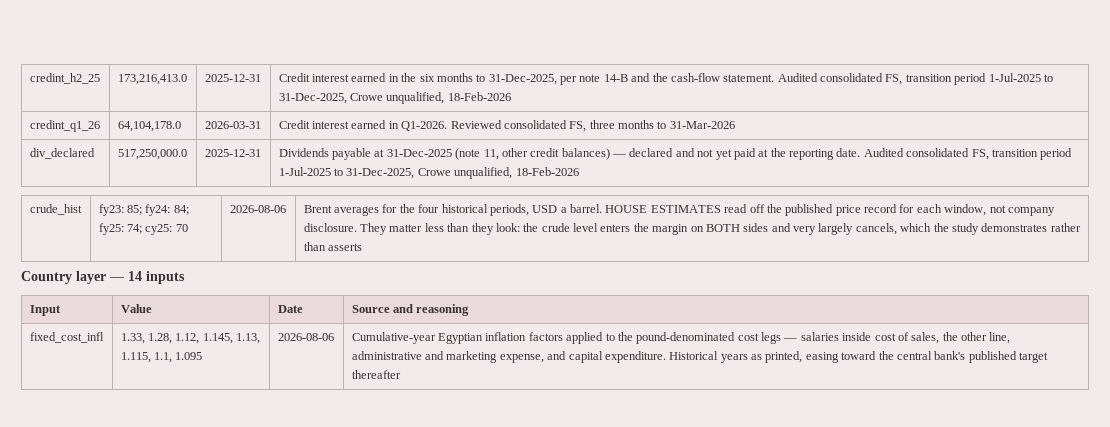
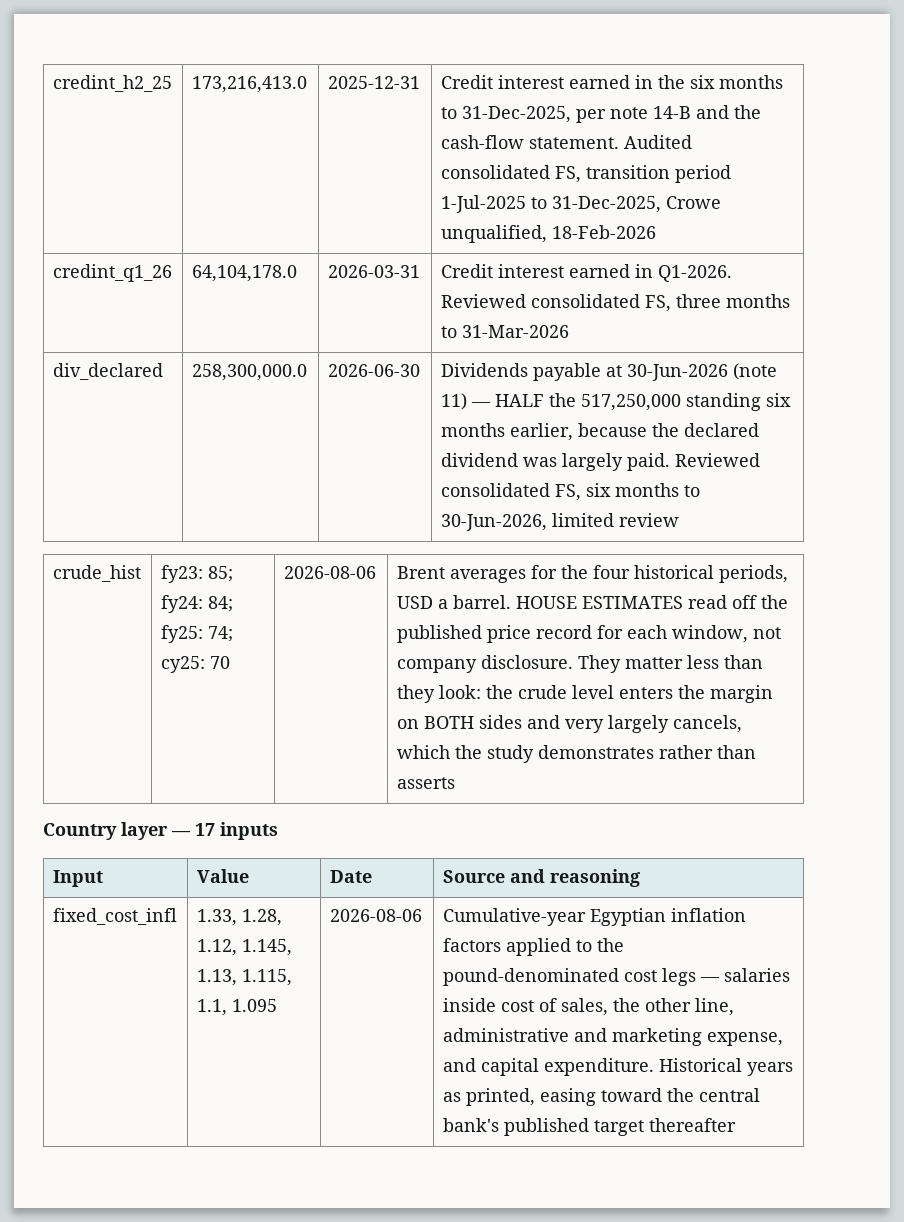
[117,149,187,160] [204,149,261,157] 517,250,000.0 | 2025-12-31 -> [191,364,307,381] [327,364,420,377] 258,300,000.0 | 2026-06-30
[386,148,1073,160] [278,167,579,179] 31-Dec-2025 (note 11, other credit balances) — declared and not yet paid at the reporting date. Audited consolidated FS, transition period 1-Jul-2025 to 31-Dec-2025, Crowe unqualified, 18-Feb-2026 -> [626,363,777,381] [440,393,791,411] [440,423,759,441] [440,453,760,471] [440,483,700,501] [440,513,679,531] 30-Jun-2026 (note 11) — HALF the 517,250,000 standing six months earlier, because the declared dividend was largely paid. Reviewed consolidated FS, six months to 30-Jun-2026, limited review
[128,271,142,281] 14 -> [195,823,215,836] 17

